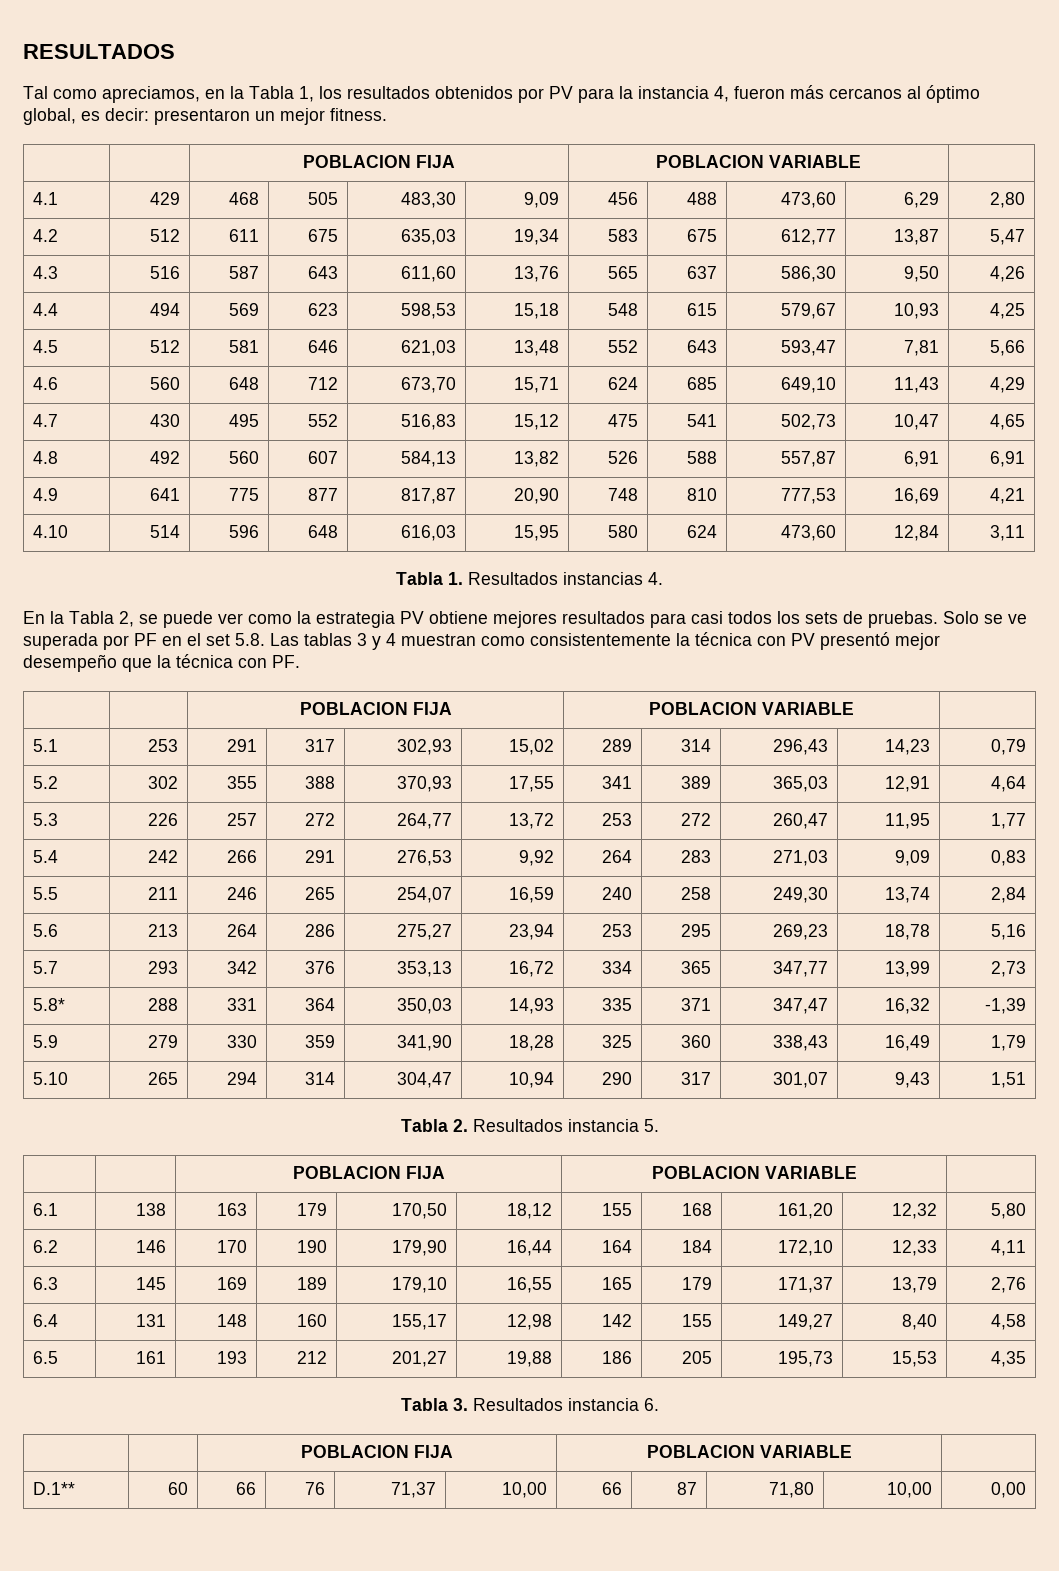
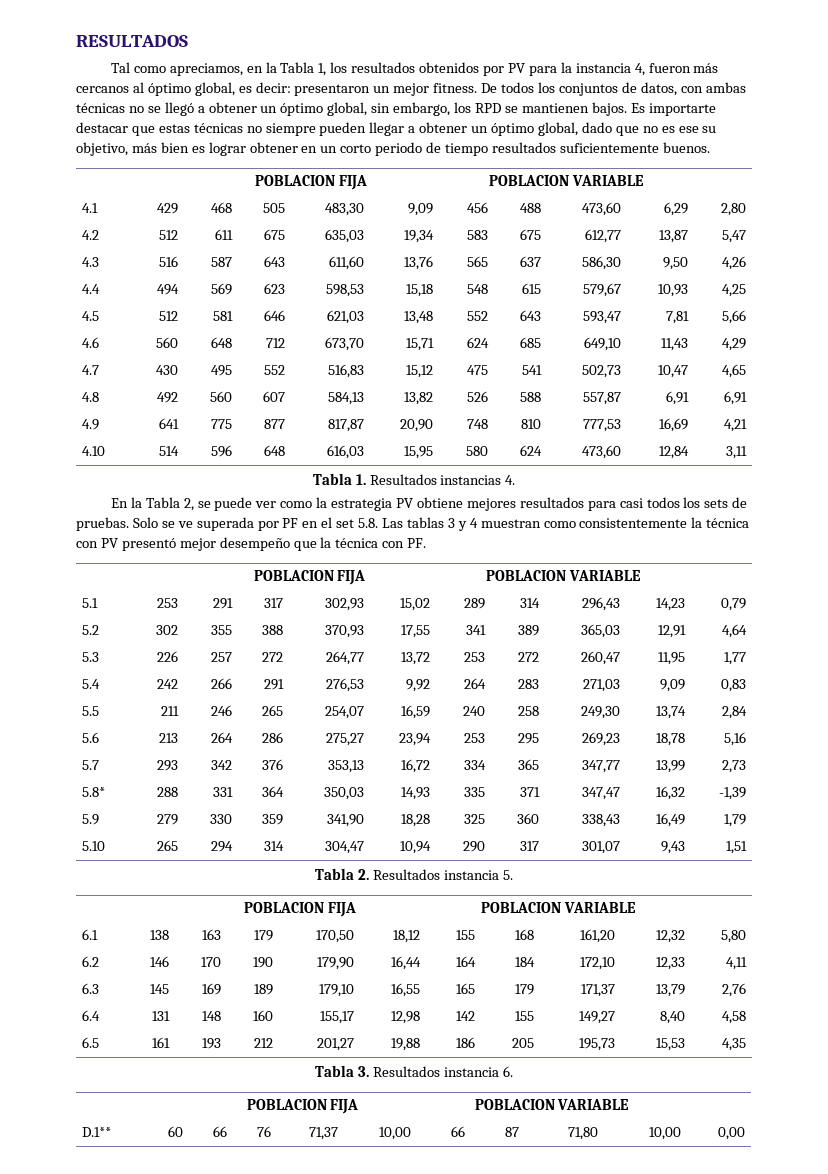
(387, 114) none -> [481,82,746,96] [76,102,716,116] [76,122,717,136] [76,142,710,156] De todos los conjuntos de datos, con ambas técnicas no se llegó a obtener un óptimo global, sin embargo, los RPD se mantienen bajos. Es importarte destacar que estas técnicas no siempre pueden llegar a obtener un óptimo global, dado que no es ese su objetivo, más bien es lograr obtener en un corto periodo de tiempo resultados suficientemente buenos.

